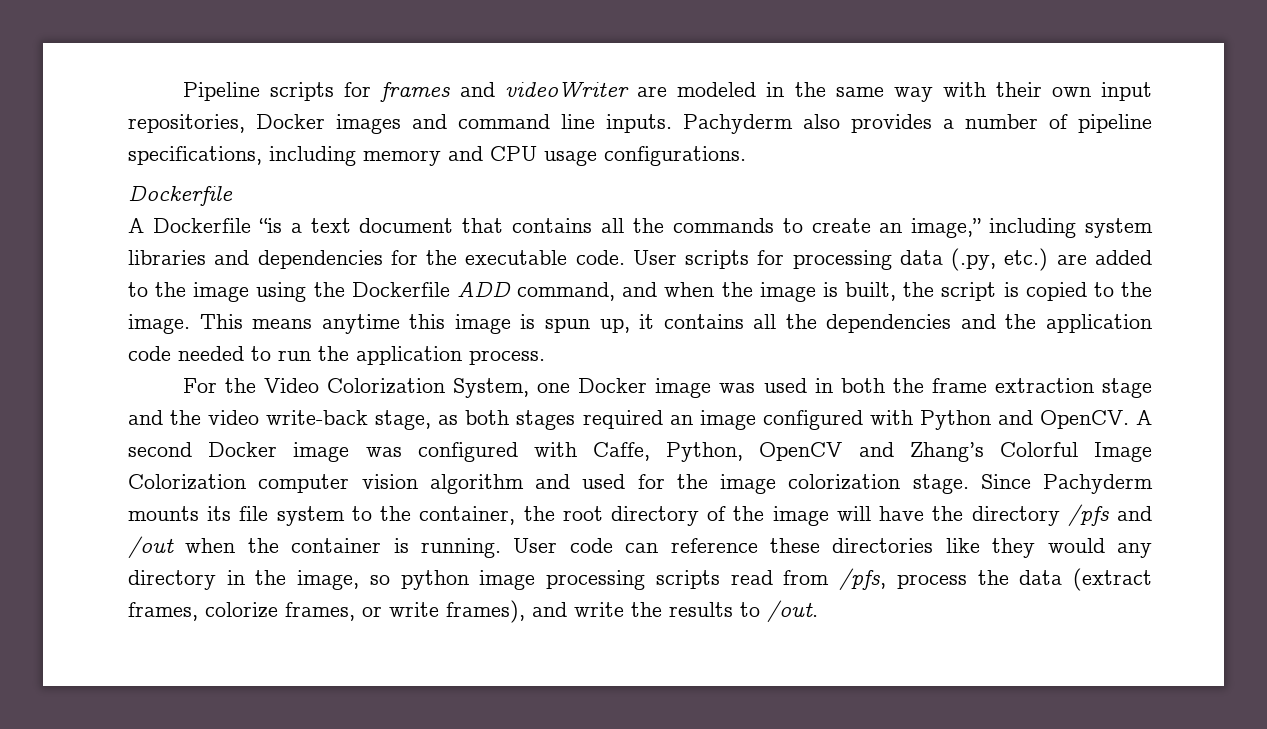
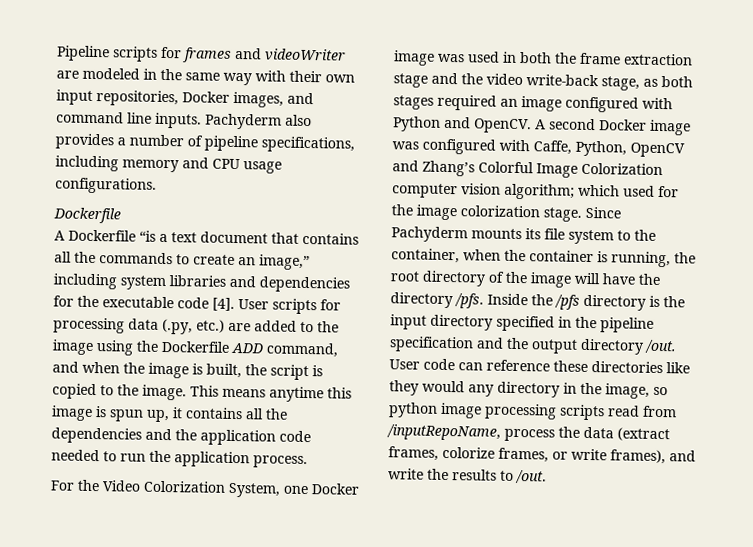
[336,114,401,134] images -> [233,91,284,108] images,
[575,250,625,265] code. -> [177,297,235,311] code [4].
[429,474,570,494] algorithm and -> [504,183,620,200] algorithm; which
(516, 515) none -> [463,249,671,268] when the container is running,
[1067,504,1152,526] [128,536,501,558] /pfs and /out when the container is running. -> [454,293,685,311] [390,314,654,333] [389,336,677,355] /pfs. Inside the /pfs directory is the input directory specified in the pipeline specification and the output directory /out.
[839,568,887,590] /pfs, -> [386,424,501,441] /inputRepoName,

